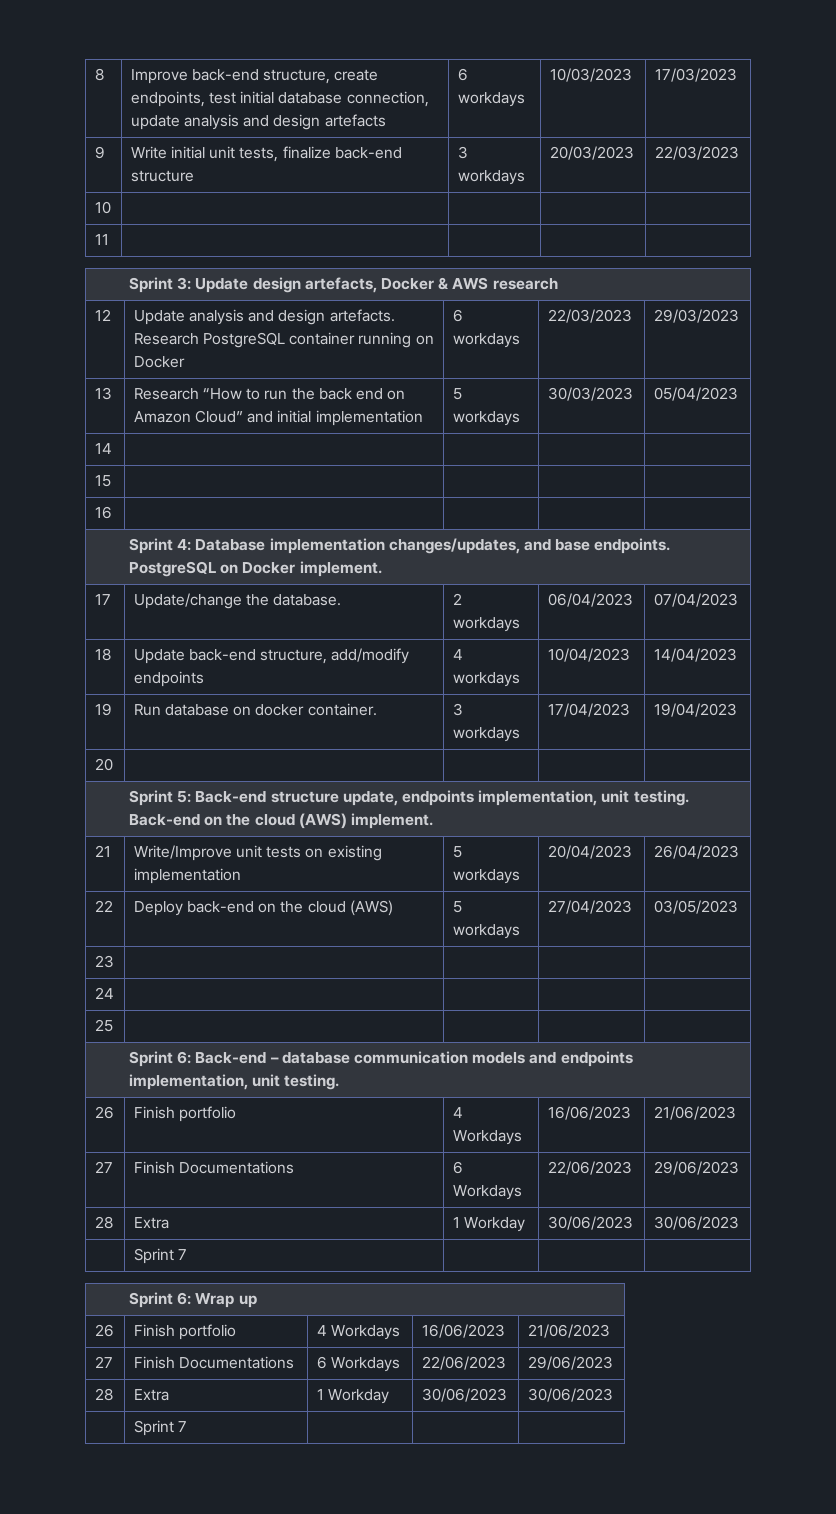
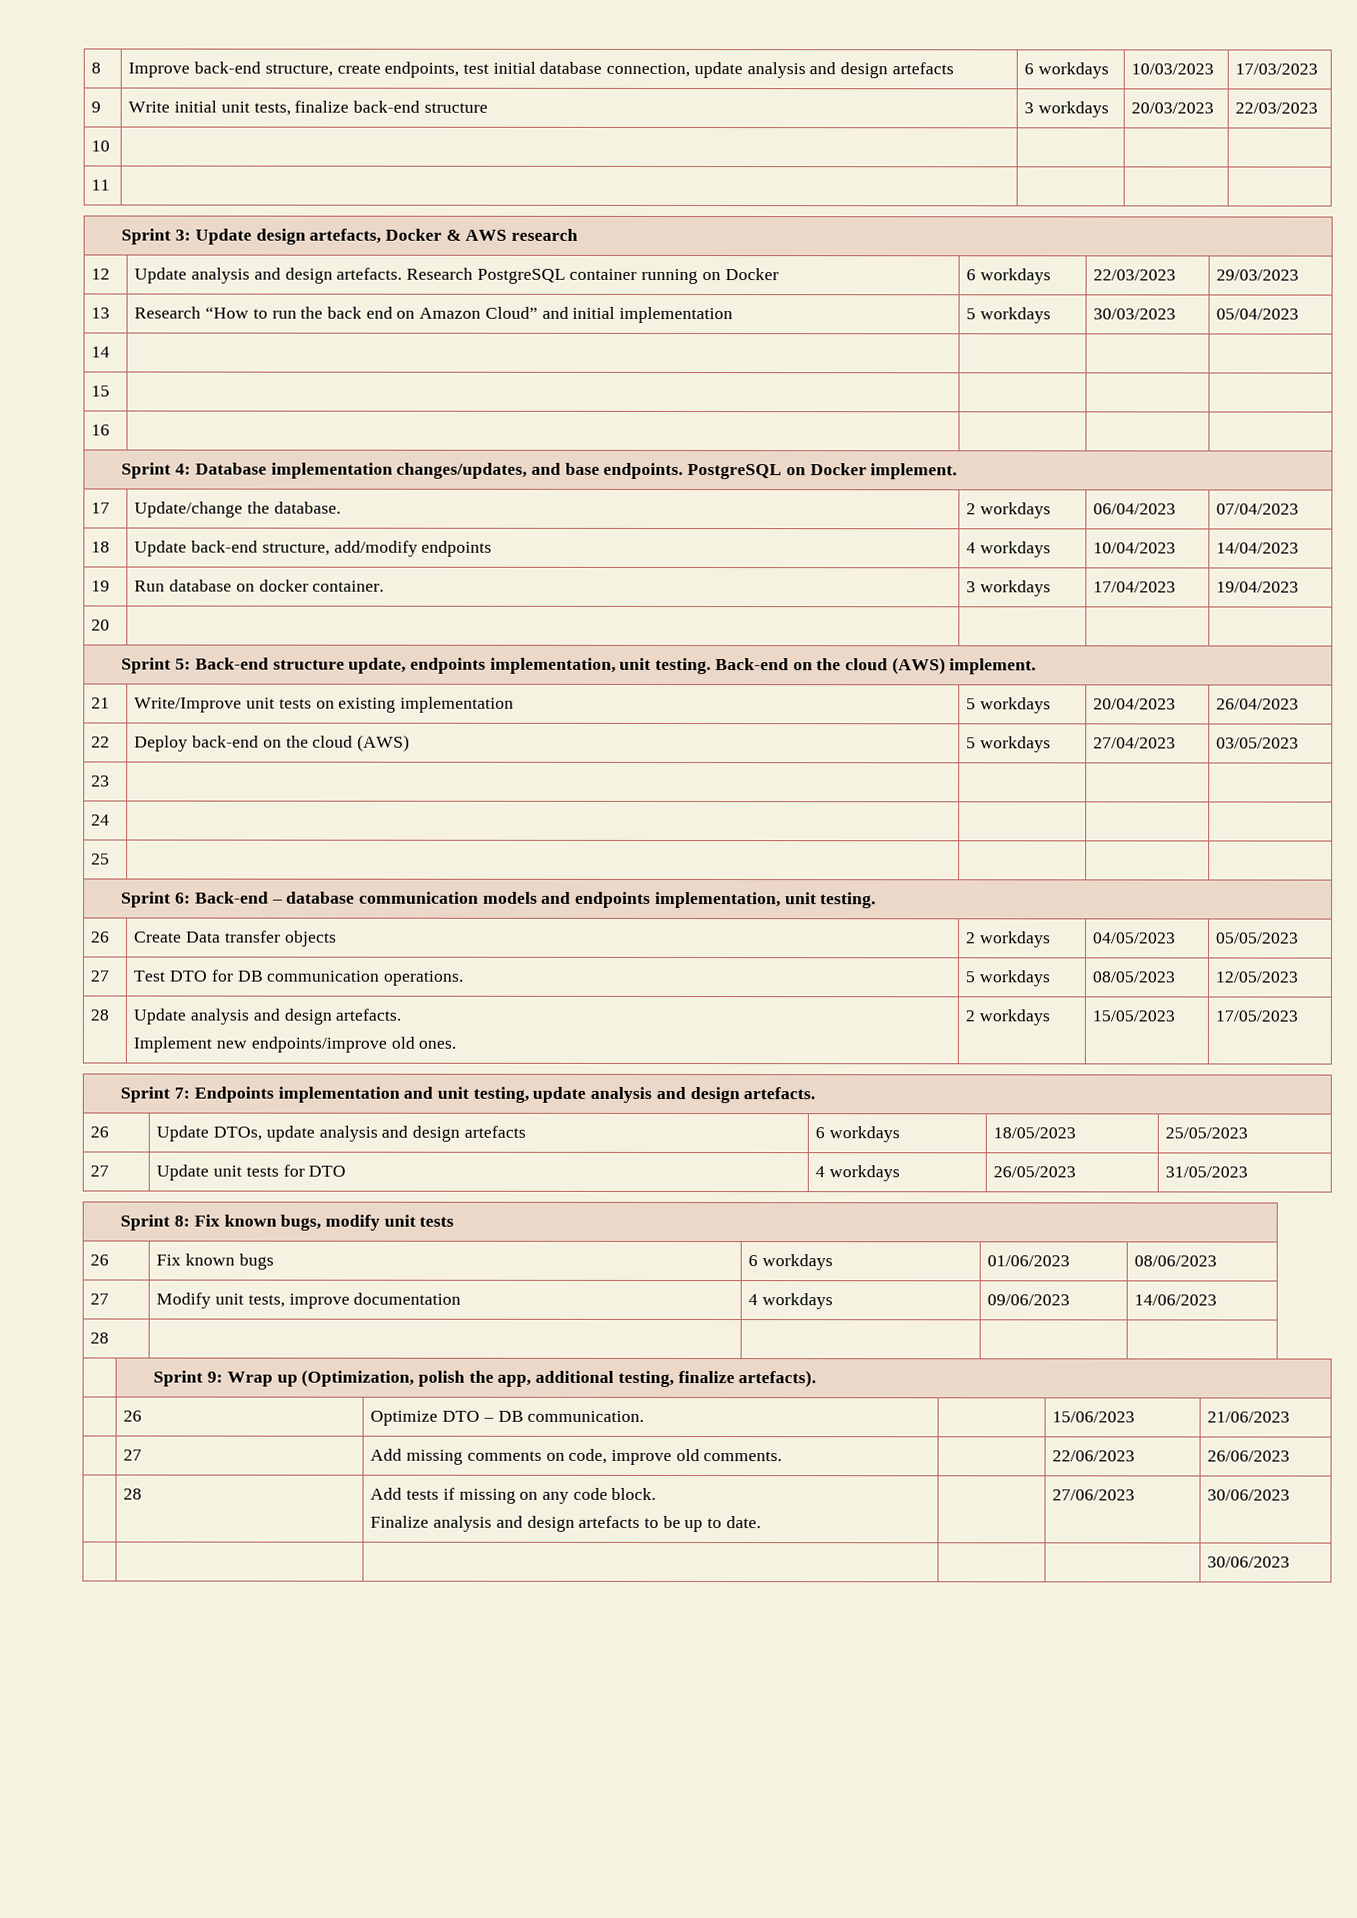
[133,1106,237,1122] [452,1107,463,1118] [452,1130,522,1145] [547,1106,631,1120] [653,1106,736,1120] [94,1161,113,1173] [133,1161,295,1174] [452,1161,463,1174] [452,1185,522,1200] [547,1161,632,1175] [653,1161,739,1175] [94,1216,113,1229] [133,1217,169,1229] [452,1217,526,1232] [547,1216,633,1230] [653,1216,739,1230] [133,1248,188,1264] [129,1292,257,1308] [94,1324,114,1337] [133,1324,237,1340] [316,1325,401,1340] [421,1324,505,1338] [527,1324,610,1338] [94,1356,113,1368] [133,1356,295,1369] [316,1356,401,1372] [421,1356,506,1370] [527,1356,613,1370] [94,1388,113,1401] [133,1389,169,1401] [316,1389,390,1404] [421,1388,507,1402] [527,1388,613,1402] [133,1420,188,1436] Finish portfolio | 4 Workdays | 16/06/2023 | 21/06/2023 // 27 | Finish Documentations | 6 Workdays | 22/06/2023 | 29/06/2023 // 28 | Extra | 1 Workday | 30/06/2023 | 30/06/2023 // | Sprint 7 | | | // Sprint 6: Wrap up // 26 | Finish portfolio | 4 Workdays | 16/06/2023 | 21/06/2023 // 27 | Finish Documentations | 6 Workdays | 22/06/2023 | 29/06/2023 // 28 | Extra | 1 Workday | 30/06/2023 | 30/06/2023 // | Sprint 7 | | | -> [134,930,337,947] [966,931,1052,948] [1093,932,1177,944] [1216,932,1300,944] [90,970,110,982] [133,969,463,986] [965,970,1051,987] [1092,971,1176,983] [1215,971,1299,983] [90,1009,110,1021] [133,1008,402,1025] [133,1036,457,1053] [965,1009,1051,1026] [1092,1010,1176,1022] [1215,1010,1299,1022] [120,1086,816,1104] [90,1126,110,1138] [156,1125,526,1142] [815,1126,901,1143] [993,1127,1077,1139] [1165,1127,1249,1139] [90,1165,110,1177] [156,1164,347,1181] [815,1165,901,1182] [993,1166,1077,1178] [1165,1166,1249,1178] [120,1214,455,1231] [90,1254,110,1266] [156,1253,274,1270] [748,1254,834,1271] [987,1255,1071,1267] [1134,1255,1218,1267] [90,1293,110,1305] [156,1292,462,1309] [748,1293,834,1310] [987,1294,1071,1306] [1134,1294,1218,1306] [90,1332,110,1344] [153,1369,817,1388] [123,1410,143,1422] [370,1410,645,1426] [1052,1411,1136,1423] [1207,1411,1291,1423] [123,1449,143,1461] [370,1448,783,1465] [1052,1450,1136,1462] [1207,1450,1291,1462] [123,1488,143,1500] [370,1487,657,1504] [370,1515,761,1533] [1052,1489,1136,1501] [1207,1489,1291,1501] [1207,1556,1291,1568] Create Data transfer objects | 2 workdays | 04/05/2023 | 05/05/2023 // 27 | Test DTO for DB communication operations. | 5 workdays | 08/05/2023 | 12/05/2023 // 28 | Update analysis and design artefacts. // Implement new endpoints/improve old ones. | 2 workdays | 15/05/2023 | 17/05/2023 // Sprint 7: Endpoints implementation and unit testing, update analysis and design artefacts. // 26 | Update DTOs, update analysis and design artefacts | 6 workdays | 18/05/2023 | 25/05/2023 // 27 | Update unit tests for DTO | 4 workdays | 26/05/2023 | 31/05/2023 // Sprint 8: Fix known bugs, modify unit tests // 26 | Fix known bugs | 6 workdays | 01/06/2023 | 08/06/2023 // 27 | Modify unit tests, improve documentation | 4 workdays | 09/06/2023 | 14/06/2023 // 28 | | | | // | Sprint 9: Wrap up (Optimization, polish the app, additional testing, finalize artefacts). // | 26 | Optimize DTO – DB communication. | | 15/06/2023 | 21/06/2023 // | 27 | Add missing comments on code, improve old comments. | | 22/06/2023 | 26/06/2023 // | 28 | Add tests if missing on any code block. // Finalize analysis and design artefacts to be up to date. | | 27/06/2023 | 30/06/2023 // | | | | | 30/06/2023

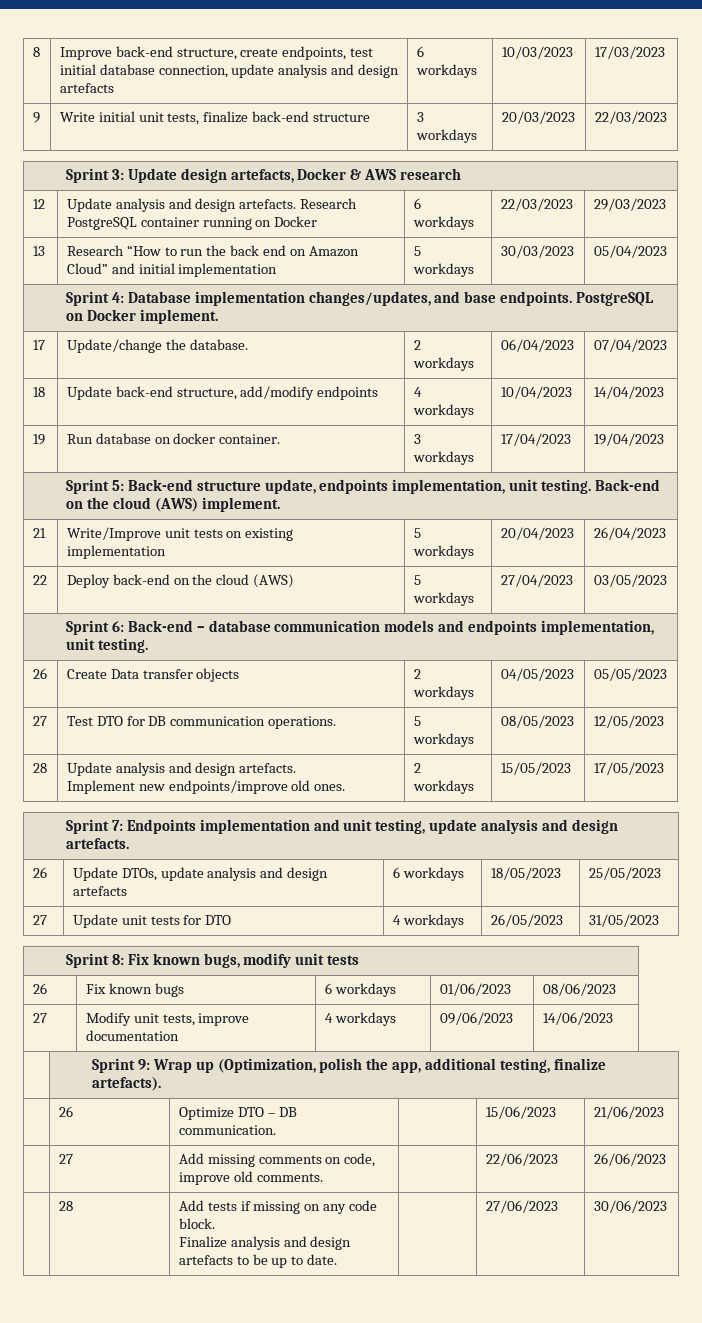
[91,140,111,152] [91,179,111,191] // 10 | | | | // 11 | | | | -> (667, 117) none
[91,346,111,358] [91,385,111,397] [91,424,111,436] // 14 | | | | // 15 | | | | // 16 | | | | -> (667, 251) none
[91,619,111,631] // 20 | | | | -> (664, 439) none
[91,775,111,787] [91,814,111,826] [91,853,111,865] // 23 | | | | // 24 | | | | // 25 | | | | -> (667, 580) none
[90,1332,110,1344] // 28 | | | | -> (613, 1018) none
[1207,1556,1291,1568] // | | | | | 30/06/2023 -> (667, 1206) none

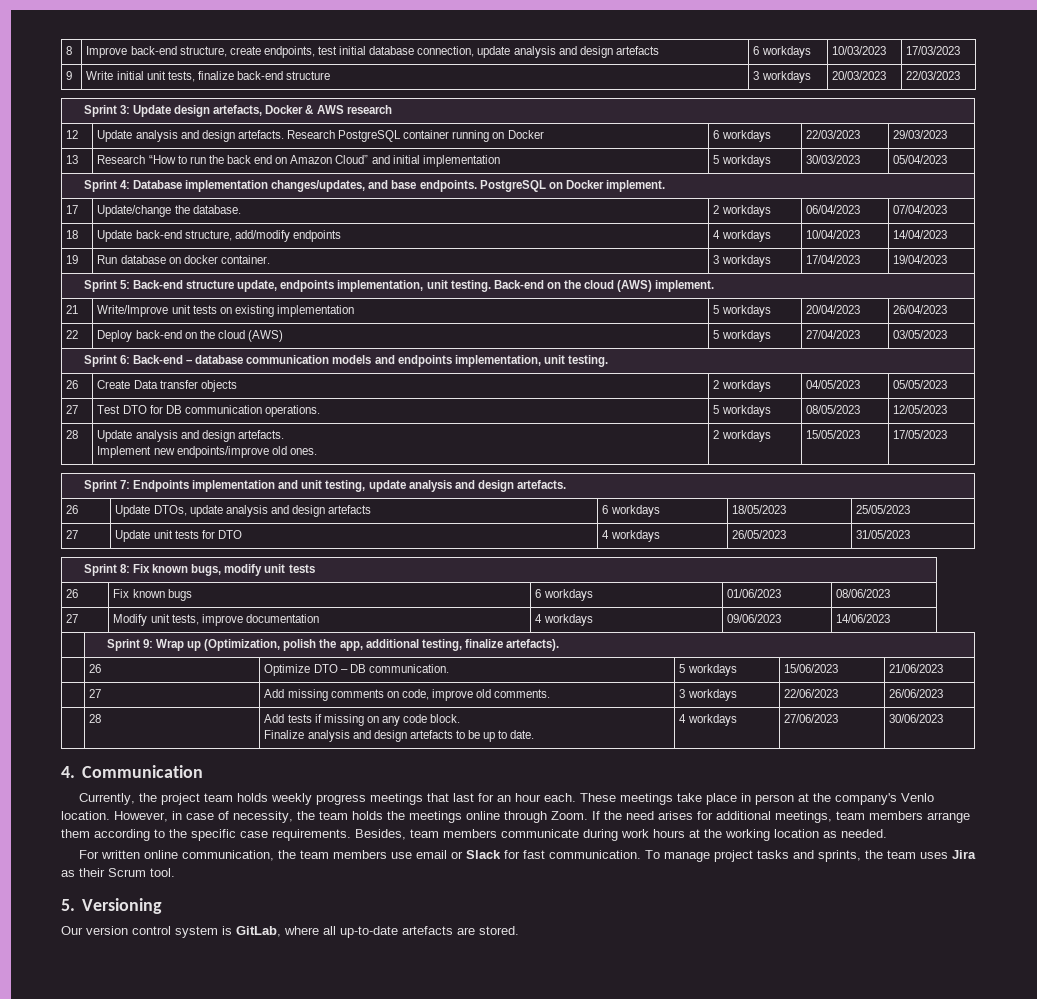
(276, 1130) none -> [679,664,737,676] 5 workdays
(323, 1177) none -> [679,689,737,701] 3 workdays
(338, 1259) none -> [679,714,737,726] 4 workdays
(667, 1206) none -> [61,765,203,778] [78,793,934,805] [61,811,970,823] [61,829,887,841] [78,850,976,862] [61,868,175,877] [61,898,162,914] [61,926,519,938] // 4. Communication // Currently, the project team holds weekly progress meetings that last for an hour each. These meetings take place in person at the company's Venlo location. However, in case of necessity, the team holds the meetings online through Zoom. If the need arises for additional meetings, team members arrange them according to the specific case requirements. Besides, team members communicate during work hours at the working location as needed. // For written online communication, the team members use email or Slack for fast communication. To manage project tasks and sprints, the team uses Jira as their Scrum tool. // 5. Versioning // Our version control system is GitLab, where all up-to-date artefacts are stored.

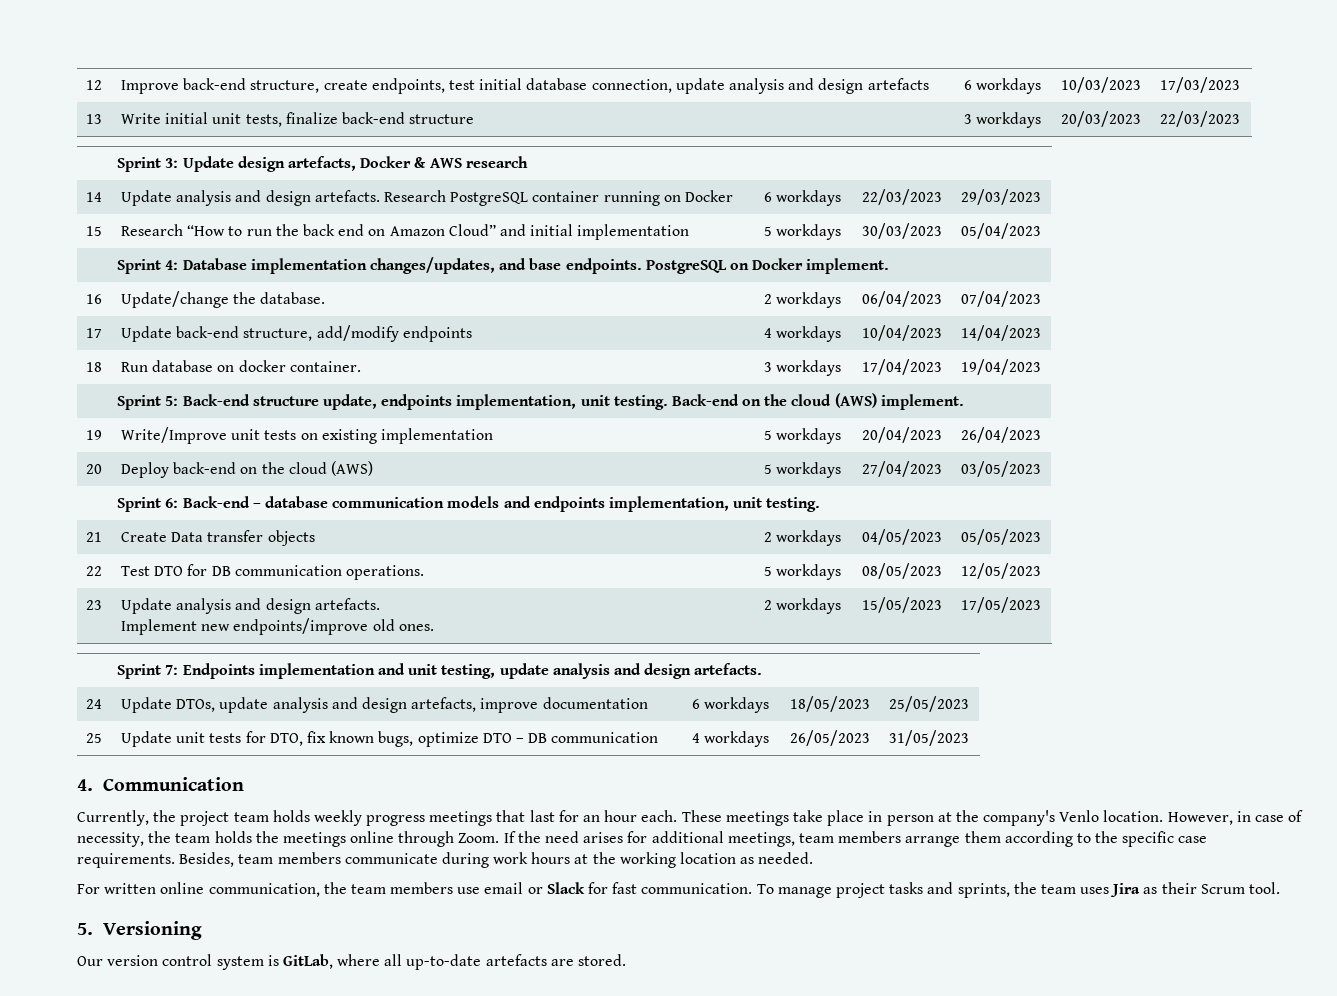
[66,46,73,55] 8 -> [86,80,103,90] 12
[66,71,73,80] 9 -> [86,114,103,124] 13
[66,130,79,139] 12 -> [86,192,103,202] 14
[66,155,79,164] 13 -> [86,226,103,236] 15
[66,205,79,214] 17 -> [86,294,103,304] 16
[66,230,79,239] 18 -> [86,328,103,338] 17
[66,255,79,264] 19 -> [86,362,103,372] 18
[66,305,79,314] 21 -> [86,430,103,440] 19
[66,330,79,339] 22 -> [86,464,103,474] 20
[66,380,79,389] 26 -> [86,532,103,542] 21
[66,405,79,414] 27 -> [86,566,103,576] 22
[66,430,79,439] 28 -> [86,600,103,610] 23
[66,505,79,514] 26 -> [86,699,103,709] 24
[328,505,372,514] artefacts -> [411,697,648,713] artefacts, improve documentation
[66,530,79,539] 27 -> [86,733,103,743] 25
[217,530,242,539] [602,530,660,542] [732,530,787,539] [856,530,911,539] [83,564,315,576] [66,589,79,598] [113,589,192,601] [535,589,593,601] [727,589,782,598] [836,589,891,598] [66,614,79,623] [113,614,319,626] [535,614,593,626] [727,614,782,623] [836,614,891,623] [106,639,559,651] [89,664,102,673] [264,664,449,676] [679,664,737,676] [784,664,839,673] [889,664,944,673] [89,689,102,698] [264,689,551,701] [679,689,737,701] [784,689,839,698] [889,689,944,698] [89,714,102,723] [264,714,461,726] [264,730,535,742] [679,714,737,726] [784,714,839,723] [889,714,944,723] DTO | 4 workdays | 26/05/2023 | 31/05/2023 // Sprint 8: Fix known bugs, modify unit tests // 26 | Fix known bugs | 6 workdays | 01/06/2023 | 08/06/2023 // 27 | Modify unit tests, improve documentation | 4 workdays | 09/06/2023 | 14/06/2023 // | Sprint 9: Wrap up (Optimization, polish the app, additional testing, finalize artefacts). // | 26 | Optimize DTO – DB communication. | 5 workdays | 15/06/2023 | 21/06/2023 // | 27 | Add missing comments on code, improve old comments. | 3 workdays | 22/06/2023 | 26/06/2023 // | 28 | Add tests if missing on any code block. // Finalize analysis and design artefacts to be up to date. | 4 workdays | 27/06/2023 | 30/06/2023 -> [269,731,659,747] [692,731,770,747] [790,730,871,746] [889,730,970,746] DTO, fix known bugs, optimize DTO – DB communication | 4 workdays | 26/05/2023 | 31/05/2023

